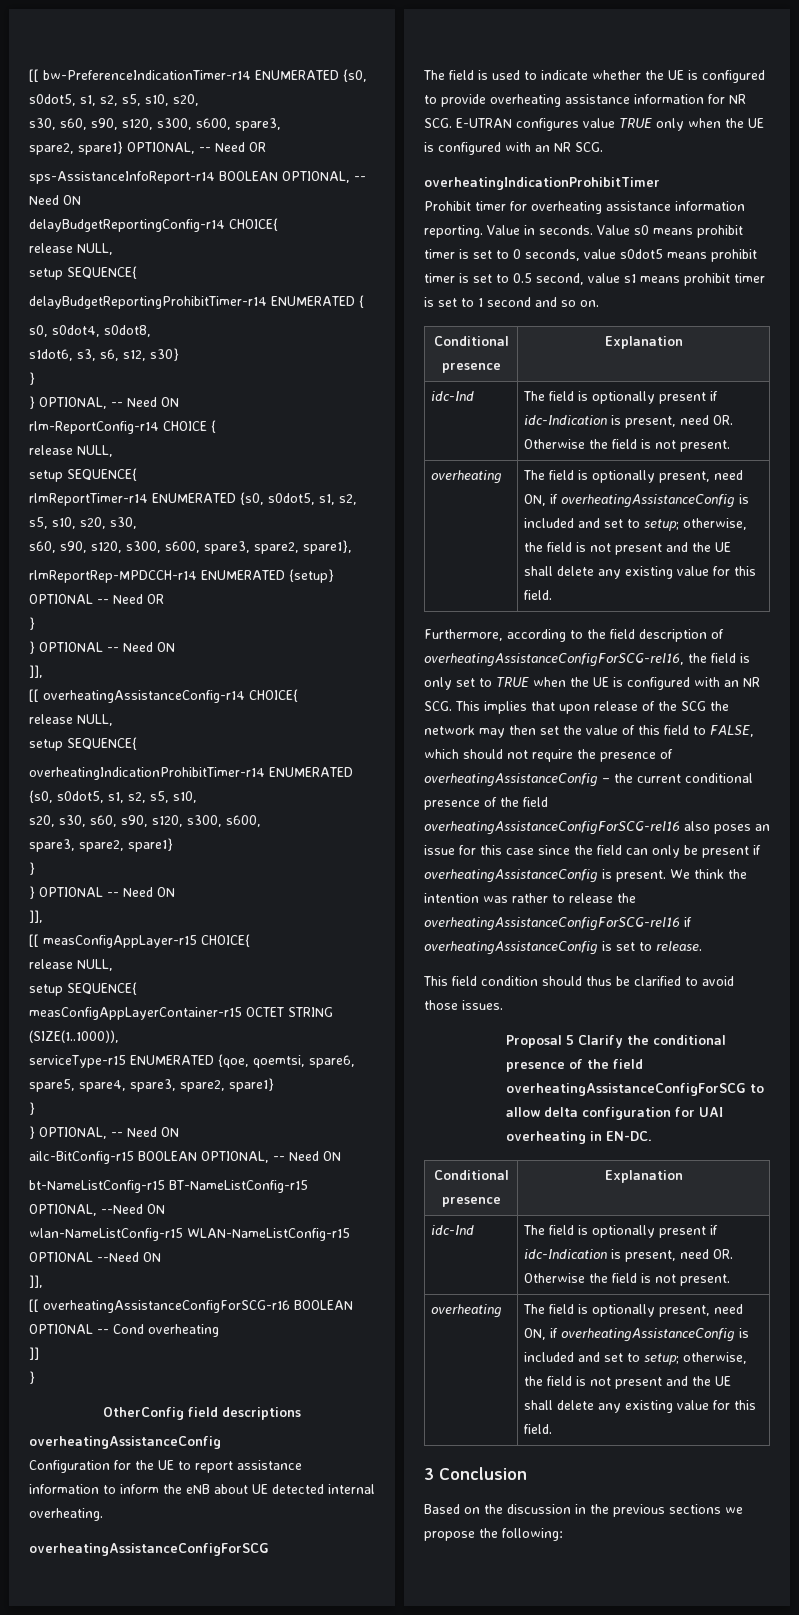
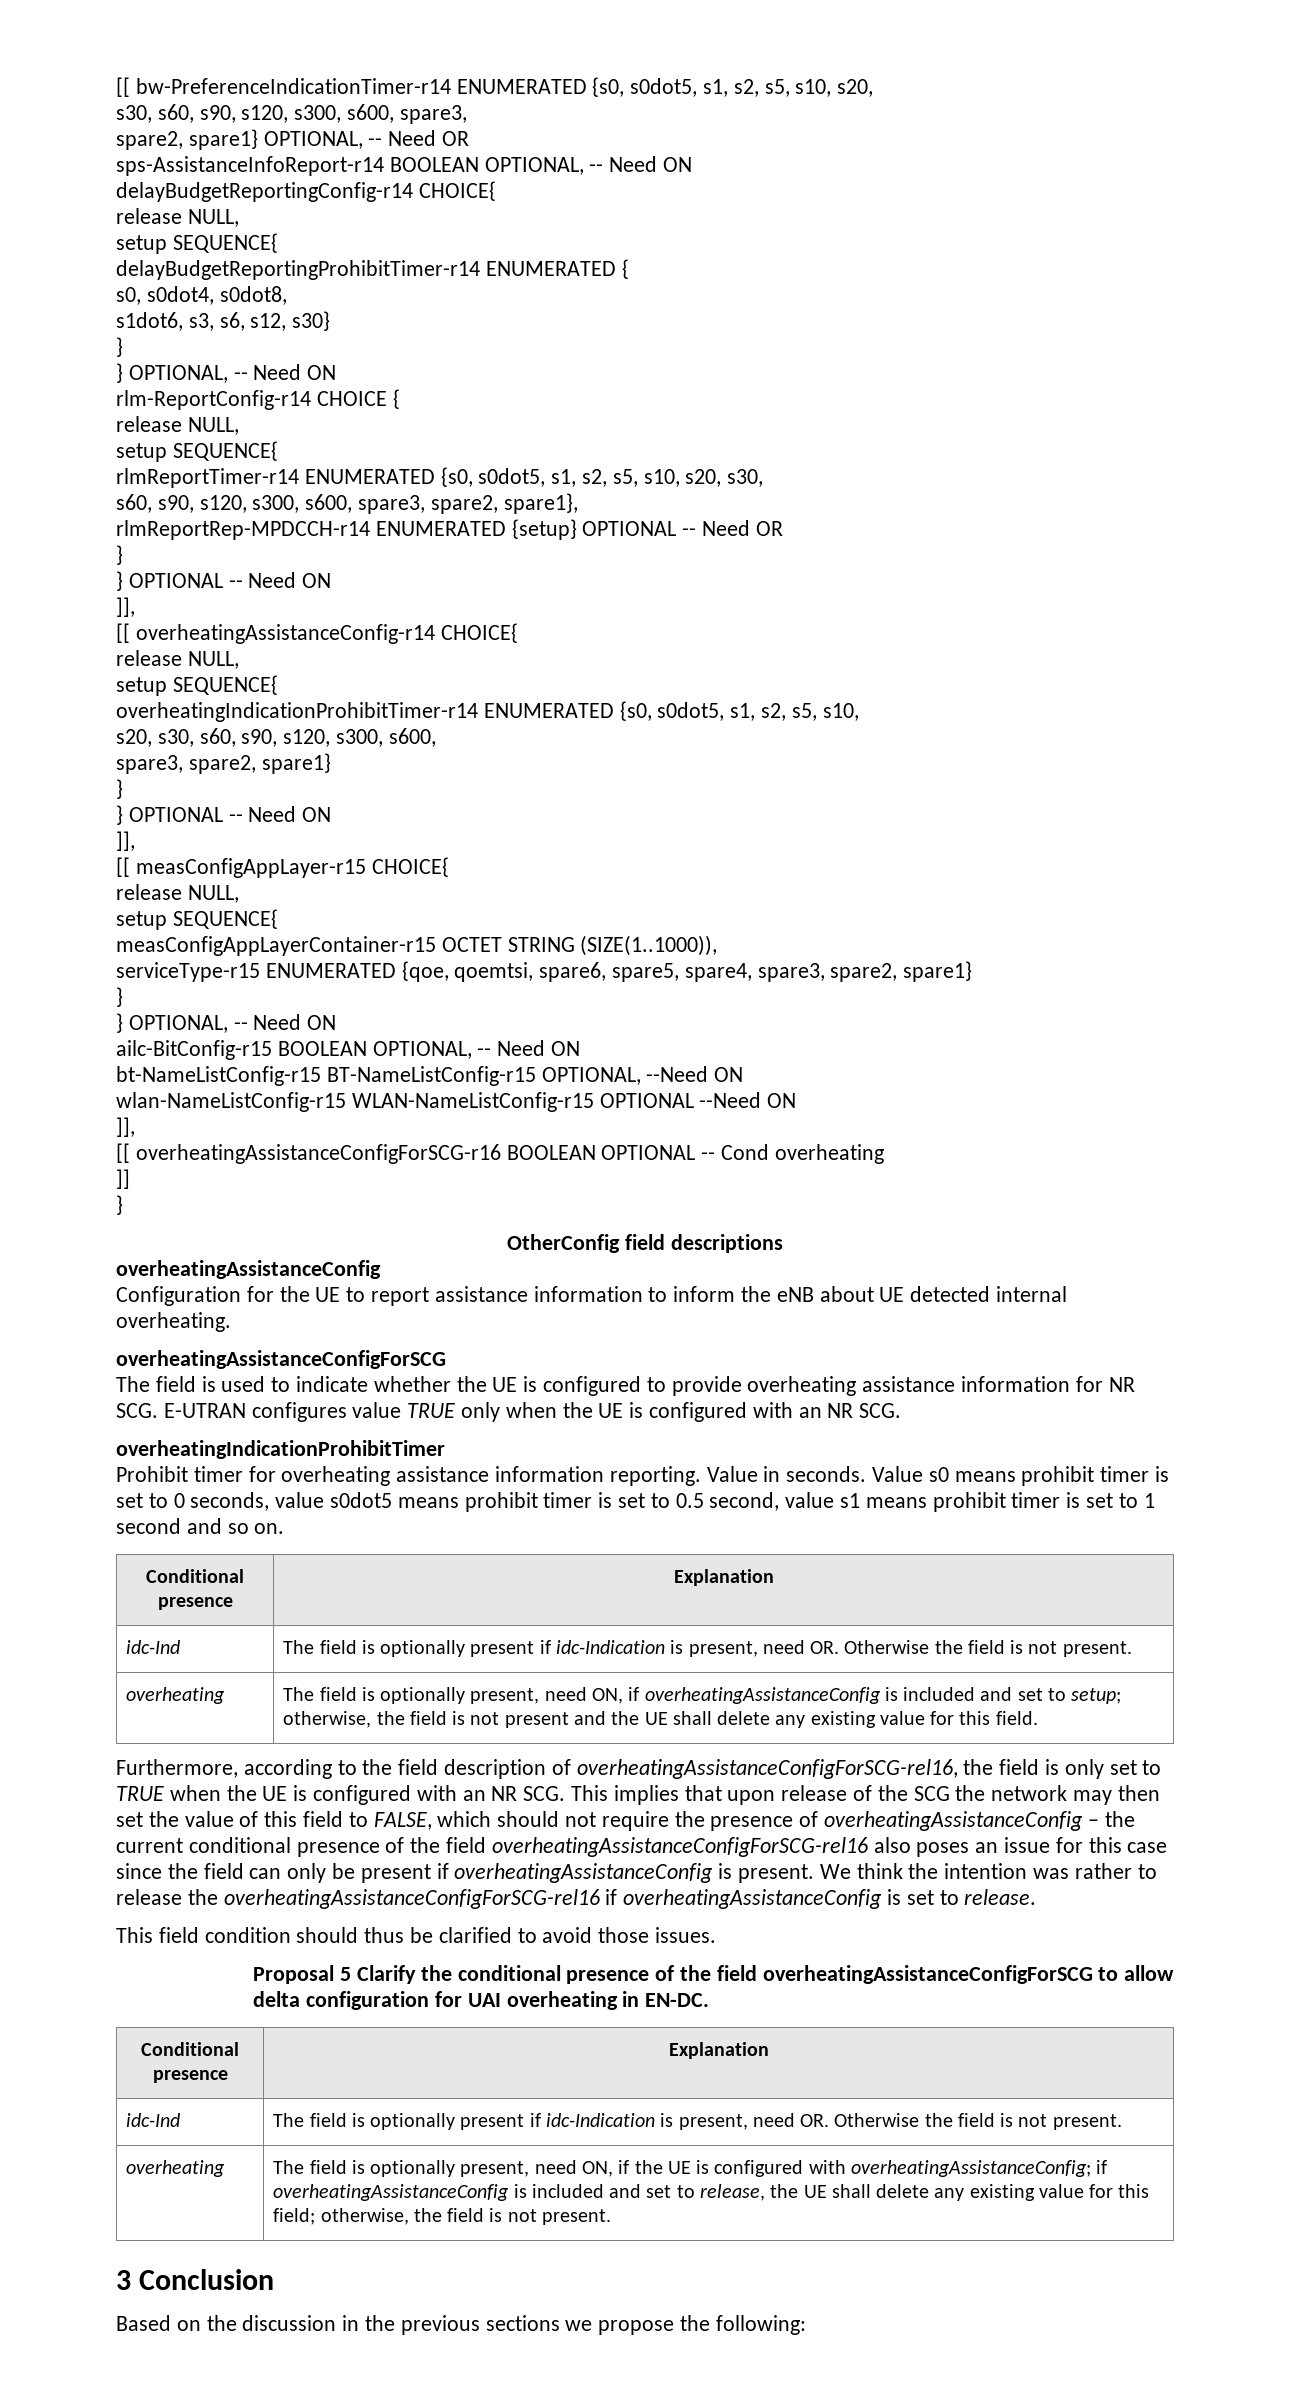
[560,1328,749,1342] [523,1352,747,1365] [523,1376,731,1389] [523,1400,756,1413] [523,1424,552,1434] overheatingAssistanceConfig is included and set to setup; otherwise, the field is not present and the UE shall delete any existing value for this field. -> [634,2160,1108,2177] [273,2184,1150,2201] [273,2208,612,2225] the UE is configured with overheatingAssistanceConfig; if overheatingAssistanceConfig is included and set to release, the UE shall delete any existing value for this field; otherwise, the field is not present.

